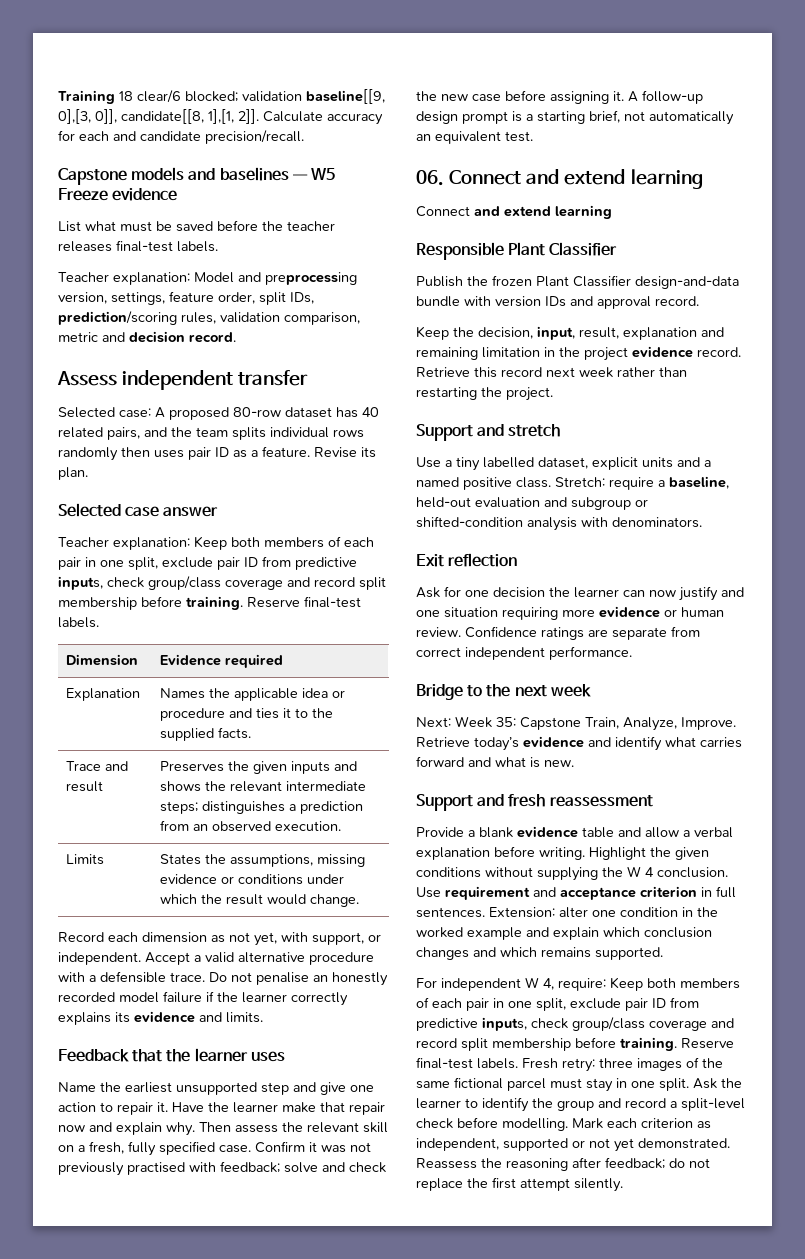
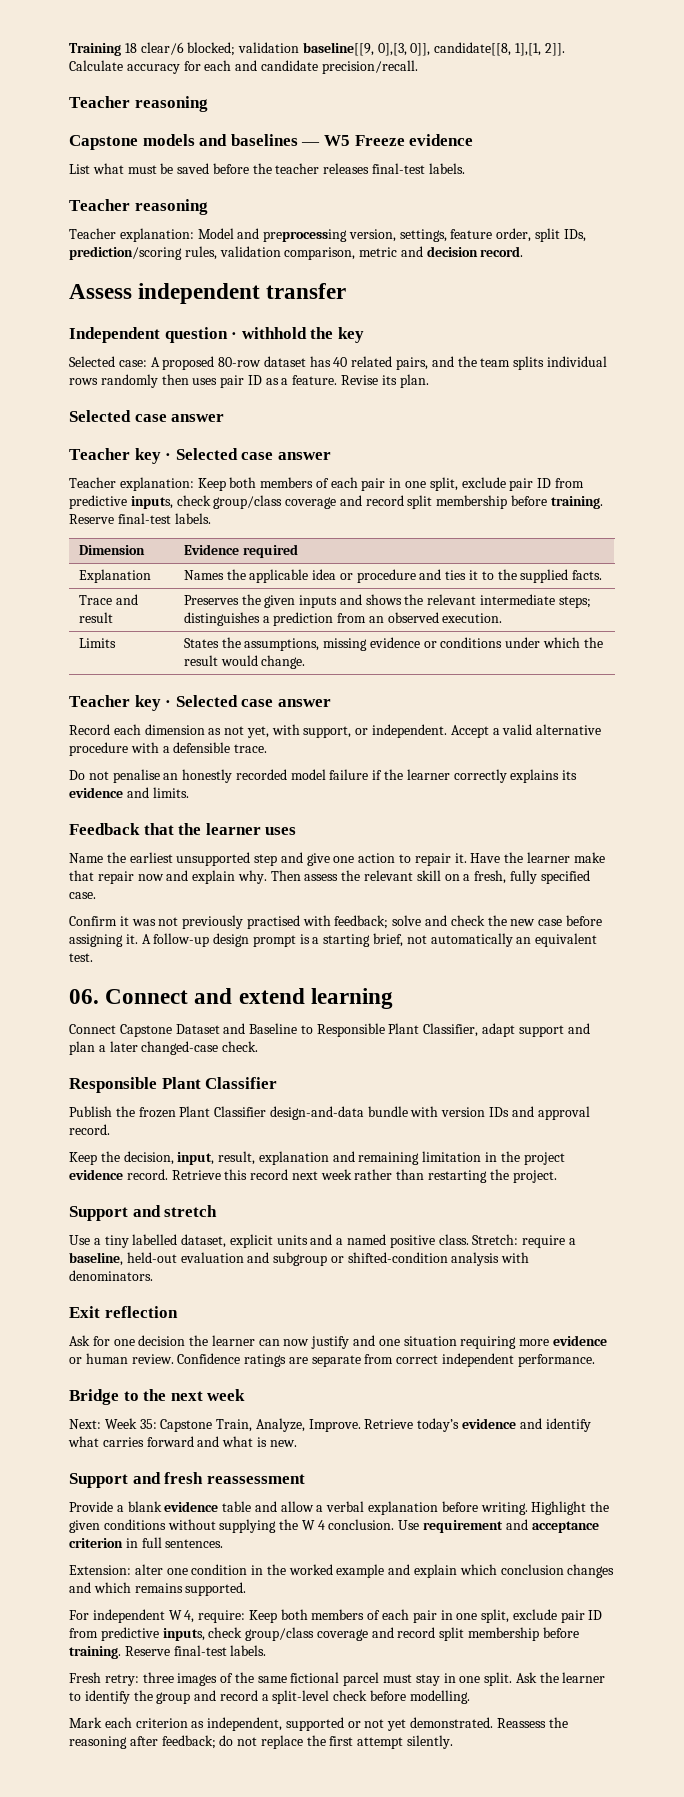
(304, 137) none -> [69,96,208,112] // Teacher reasoning
(218, 246) none -> [69,199,208,215] // Teacher reasoning
(309, 378) none -> [69,327,364,343] // Independent question · withhold the key
(219, 511) none -> [69,448,331,464] // Teacher key · Selected case answer
(359, 900) none -> [69,695,331,711] // Teacher key · Selected case answer
(205, 977) none -> (268, 748) //
(251, 1149) none -> (96, 895) //
[474,205,612,219] and extend learning -> [119,1023,590,1037] [69,1041,259,1055] Capstone Dataset and Baseline to Responsible Plant Classifier, adapt support and plan a later changed-case check.
(485, 912) none -> (224, 1543) //
(518, 1063) none -> (267, 1650) //
(568, 1124) none -> (470, 1697) //

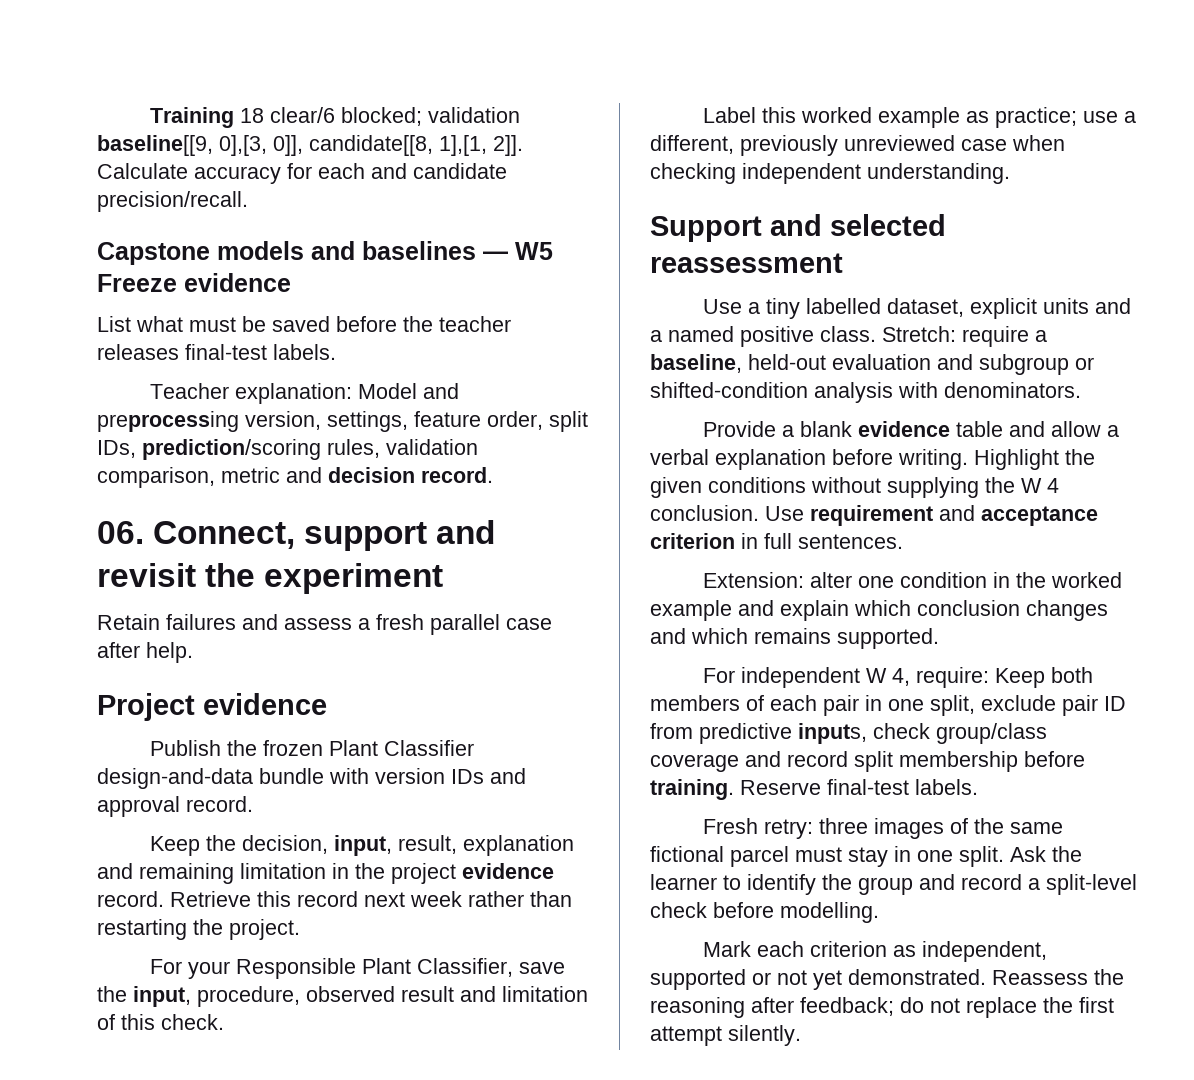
[69,96,208,112] // Teacher reasoning -> (248, 201) none
[69,199,208,215] // Teacher reasoning -> (336, 352) none
[69,283,347,304] [69,327,364,343] [69,356,607,370] [69,374,429,388] [69,410,225,422] [69,448,331,464] [69,477,584,491] [69,495,603,509] [69,513,211,524] [78,545,145,555] [183,544,298,558] [78,569,151,583] [183,569,603,583] [78,594,138,605] [78,612,113,623] [183,594,591,608] [183,612,503,626] [78,638,116,648] [183,637,603,651] [183,655,306,669] [69,695,331,711] [69,724,602,738] [69,742,268,756] [69,769,578,783] [69,787,189,798] [69,823,297,835] [69,852,605,866] [69,870,590,884] [69,892,96,899] [69,915,602,929] [69,933,598,947] [69,953,93,962] [69,988,393,1009] [69,1023,590,1037] [69,1041,259,1055] [69,1077,278,1093] Assess independent transfer // Independent question · withhold the key // Selected case: A proposed 80-row dataset has 40 related pairs, and the team splits individual rows randomly then uses pair ID as a feature. Revise its plan. // Selected case answer // Teacher key · Selected case answer // Teacher explanation: Keep both members of each pair in one split, exclude pair ID from predictive inputs, check group/class coverage and record split membership before training. Reserve final-test labels. // Dimension | Evidence required // Explanation | Names the applicable idea or procedure and ties it to the supplied facts. // Trace and result | Preserves the given inputs and shows the relevant intermediate steps; distinguishes a prediction from an observed execution. // Limits | States the assumptions, missing evidence or conditions under which the result would change. // Teacher key · Selected case answer // Record each dimension as not yet, with support, or independent. Accept a valid alternative procedure with a defensible trace. // Do not penalise an honestly recorded model failure if the learner correctly explains its evidence and limits. // Feedback that the learner uses // Name the earliest unsupported step and give one action to repair it. Have the learner make that repair now and explain why. Then assess the relevant skill on a fresh, fully specified case. // Confirm it was not previously practised with feedback; solve and check the new case before assigning it. A follow-up design prompt is a starting brief, not automatically an equivalent test. // 06. Connect and extend learning // Connect Capstone Dataset and Baseline to Responsible Plant Classifier, adapt support and plan a later changed-case check. // Responsible Plant Classifier -> [97,520,496,551] [97,563,444,594] [97,614,552,635] [97,642,193,663] [97,693,327,721] 06. Connect, support and revisit the experiment // Retain failures and assess a fresh parallel case after help. // Project evidence
[69,1205,218,1221] // Support and stretch -> [149,958,565,979] [97,986,588,1007] [97,1014,224,1030] [702,107,1136,128] [650,135,1065,156] [650,163,1010,184] [650,214,946,242] [650,253,843,273] // For your Responsible Plant Classifier, save the input, procedure, observed result and limitation of this check. // Label this worked example as practice; use a different, previously unreviewed case when checking independent understanding. // Support and selected reassessment
[69,1306,178,1318] [69,1335,607,1349] [69,1353,595,1367] [69,1389,246,1405] [69,1418,591,1432] [68,1436,297,1447] [69,1472,305,1488] // Exit reflection // Ask for one decision the learner can now justify and one situation requiring more evidence or human review. Confidence ratings are separate from correct independent performance. // Bridge to the next week // Next: Week 35: Capstone Train, Analyze, Improve. Retrieve today’s evidence and identify what carries forward and what is new. // Support and fresh reassessment -> (1081, 390) none

